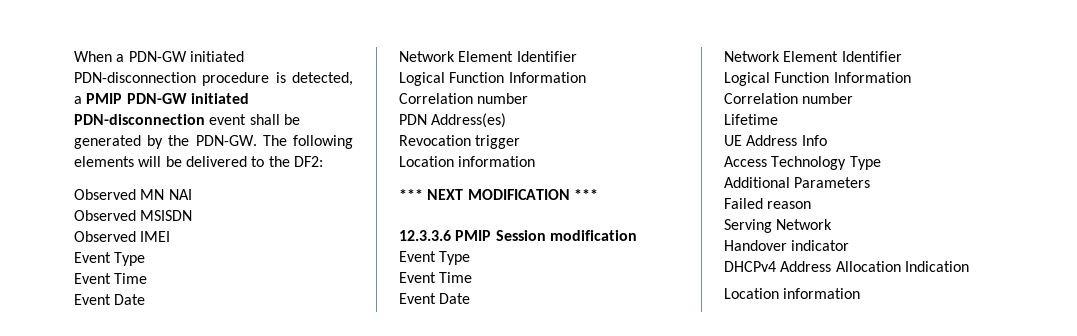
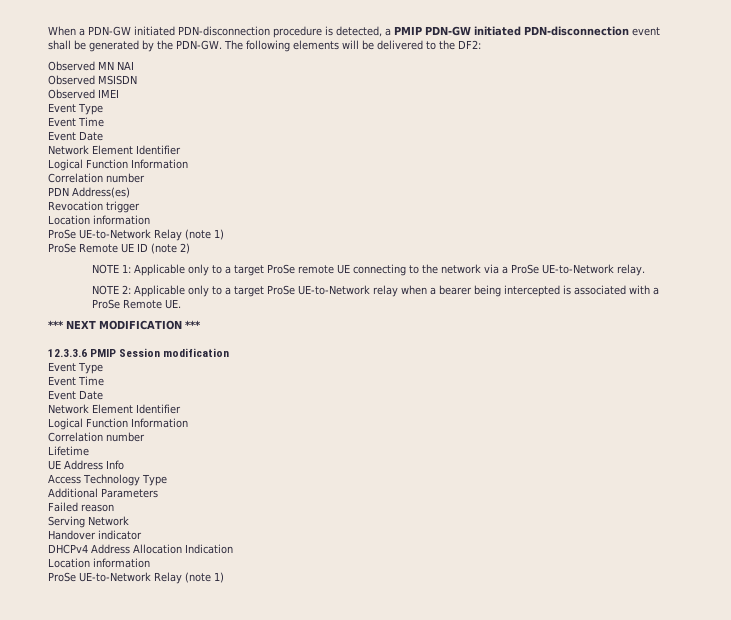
(536, 161) none -> [48,229,224,241] [48,243,190,254] [91,264,645,276] [91,285,659,297] [91,299,181,309] // ProSe UE-to-Network Relay (note 1) // ProSe Remote UE ID (note 2) // NOTE 1: Applicable only to a target ProSe remote UE connecting to the network via a ProSe UE-to-Network relay. // NOTE 2: Applicable only to a target ProSe UE-to-Network relay when a bearer being intercepted is associated with a ProSe Remote UE.
(861, 293) none -> [48,572,224,584] // ProSe UE-to-Network Relay (note 1)

